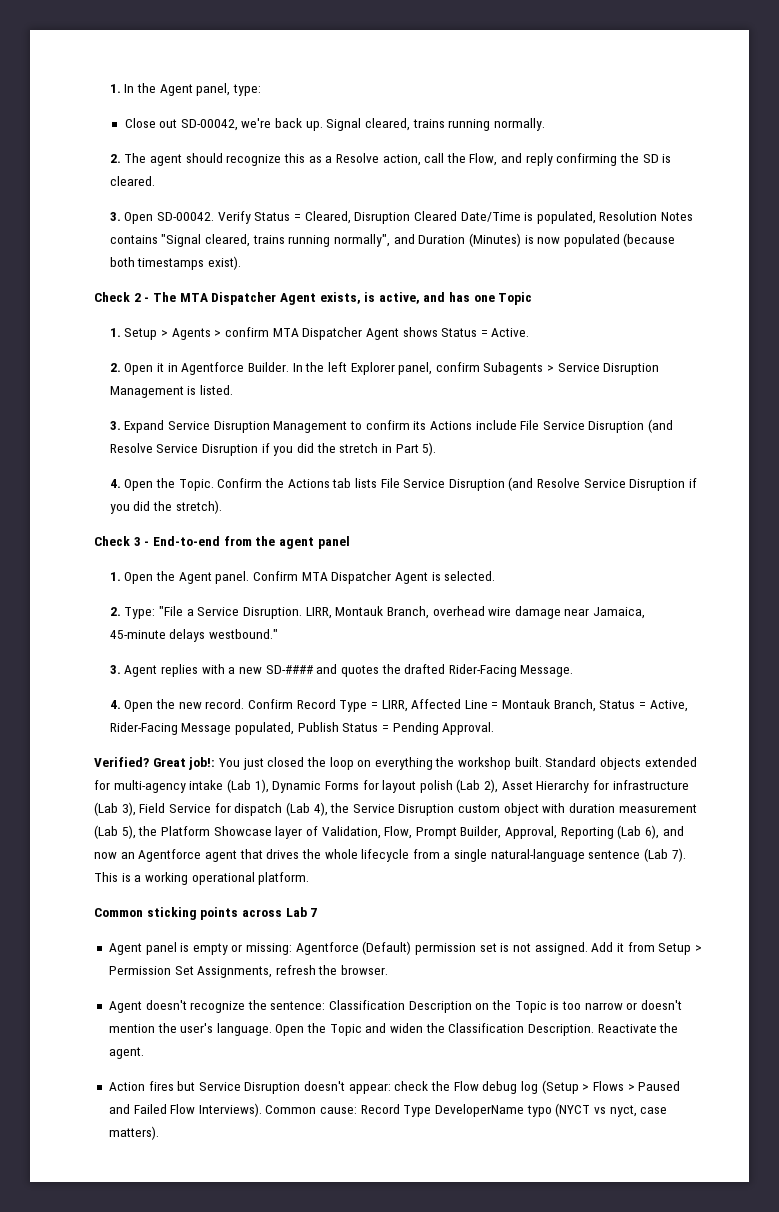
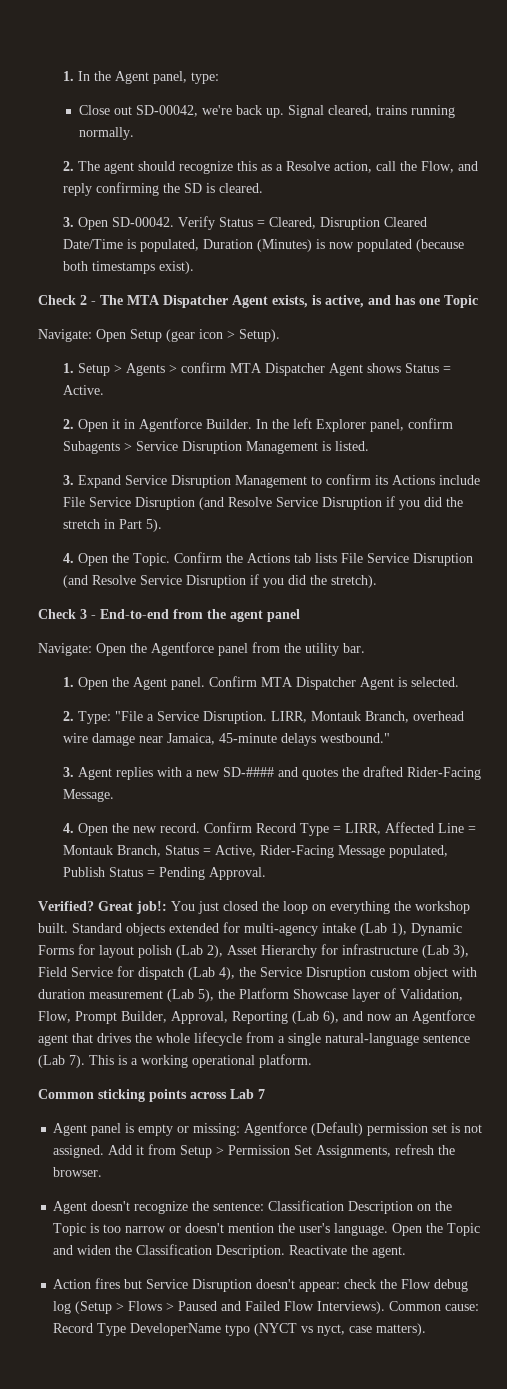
[599,211,694,221] [109,234,415,247] Resolution Notes contains "Signal cleared, trains running normally", and -> (200, 245) none
(533, 298) none -> [38,329,280,342] // Navigate: Open Setup (gear icon > Setup).
(350, 542) none -> [38,642,365,656] // Navigate: Open the Agentforce panel from the utility bar.

